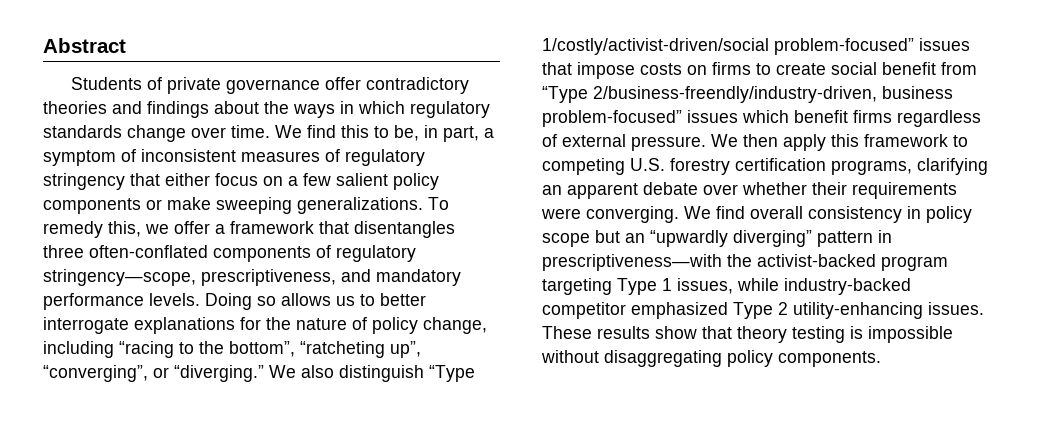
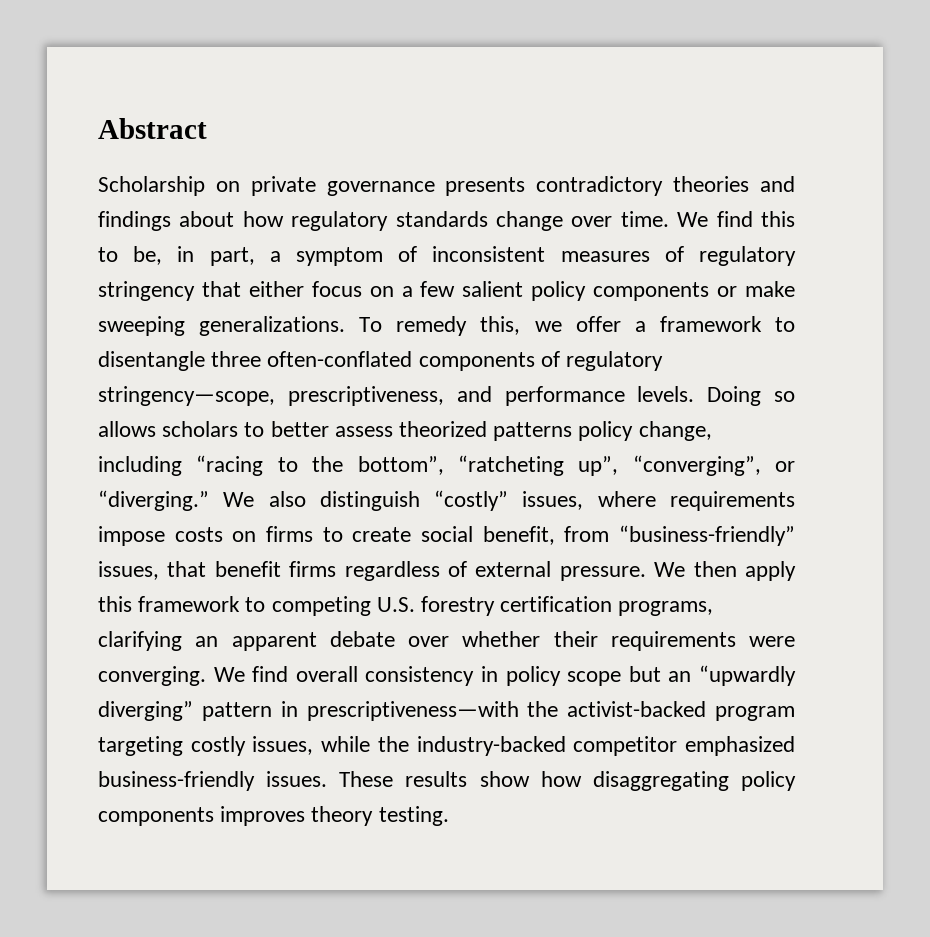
[71,77,163,90] Students of -> [98,176,240,196] Scholarship on
[325,77,362,90] offer -> [445,177,526,196] presents
[264,101,405,118] the ways in which -> [242,211,284,227] how
[319,221,455,238] that disentangles -> [774,317,795,332] [98,351,205,371] to disentangle
[376,269,461,286] mandatory -> (492, 394) none
[336,296,355,306] us -> [162,421,239,437] scholars
[43,317,367,334] interrogate explanations for the nature of -> [334,421,573,441] assess theorized patterns
[429,365,475,382] [542,38,970,55] [542,62,572,75] “Type 1/costly/activist-driven/social problem-focused” issues that -> [434,490,795,511] “costly” issues, where requirements
[882,62,977,75] [542,86,953,103] [542,110,789,127] benefit from “Type 2/business-freendly/industry-driven, business problem-focused” issues which -> [482,525,795,546] [98,561,207,580] benefit, from “business-friendly” issues, that
[617,278,672,295] Type 1 -> [190,736,246,756] costly
(779, 284) none -> [377,736,409,752] the
[733,302,923,319] Type 2 utility-enhancing -> [98,771,255,791] business-friendly
[702,326,953,343] [541,350,881,367] that theory testing is impossible without disaggregating policy components. -> [540,771,796,791] [98,806,449,826] how disaggregating policy components improves theory testing.

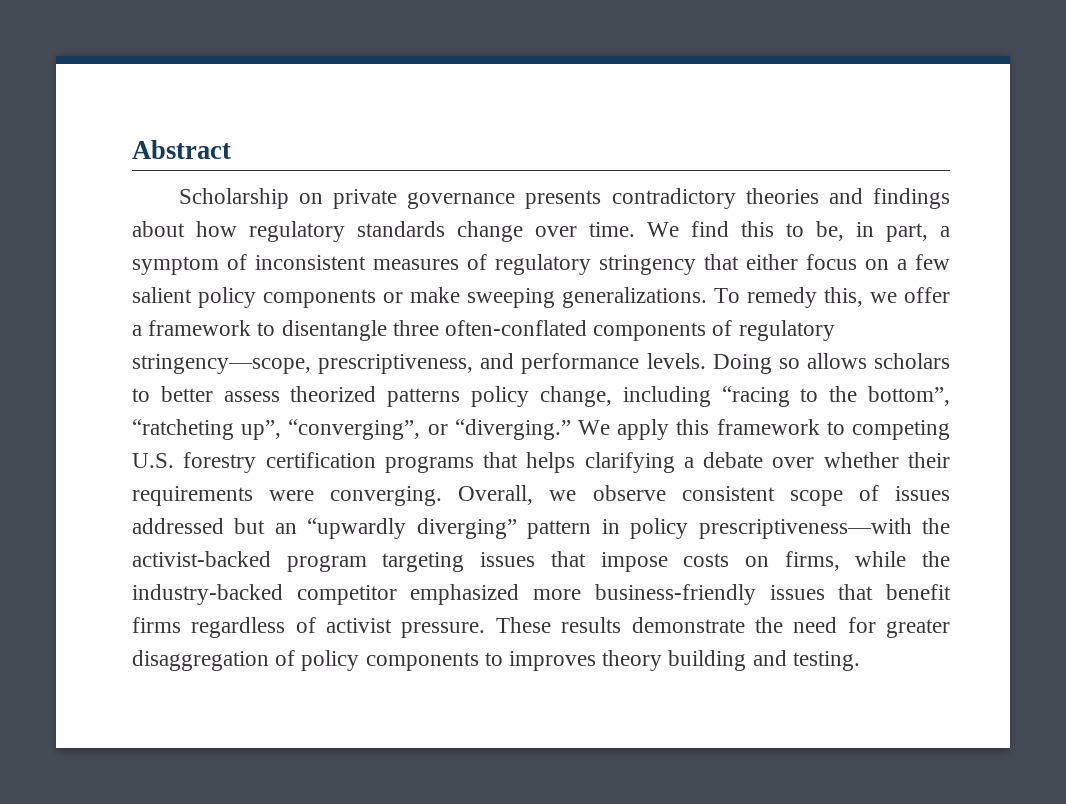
[268,490,795,511] [98,525,795,546] [98,561,737,581] also distinguish “costly” issues, where requirements impose costs on firms to create social benefit, from “business-friendly” issues, that benefit firms regardless of external pressure. We then -> (610, 427) none
[618,601,714,616] [98,631,317,651] programs, clarifying an apparent -> [384,452,694,473] programs that helps clarifying a
[213,666,622,686] We find overall consistency in policy scope -> [458,485,950,506] [132,518,224,534] Overall, we observe consistent scope of issues addressed
(298, 709) none -> [630,518,689,539] policy
[190,736,314,756] costly issues, -> [480,551,840,572] issues that impose costs on firms,
[98,771,796,791] [98,807,214,826] business-friendly issues. These results show how disaggregating policy components -> [533,584,951,605] [132,617,951,638] [132,650,503,671] more business-friendly issues that benefit firms regardless of activist pressure. These results demonstrate the need for greater disaggregation of policy components to
(374, 816) none -> [668,650,787,671] building and

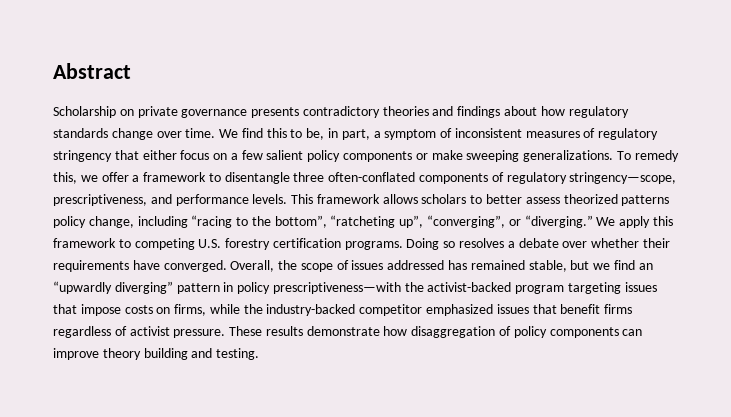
[712,354,800,374] Doing so -> [291,194,380,204] This framework
[384,452,675,473] programs that helps clarifying -> [344,238,505,250] programs. Doing so resolves
[269,485,950,506] [132,518,266,534] were converging. Overall, we observe consistent scope of issues addressed but -> [132,260,635,272] have converged. Overall, the scope of issues addressed has remained stable, but we find
[533,584,756,605] more business-friendly -> (494, 310) none
[754,617,951,638] the need for greater -> [383,326,408,336] how
[484,651,597,671] to improves -> [622,329,643,336] [53,348,99,360] can improve

